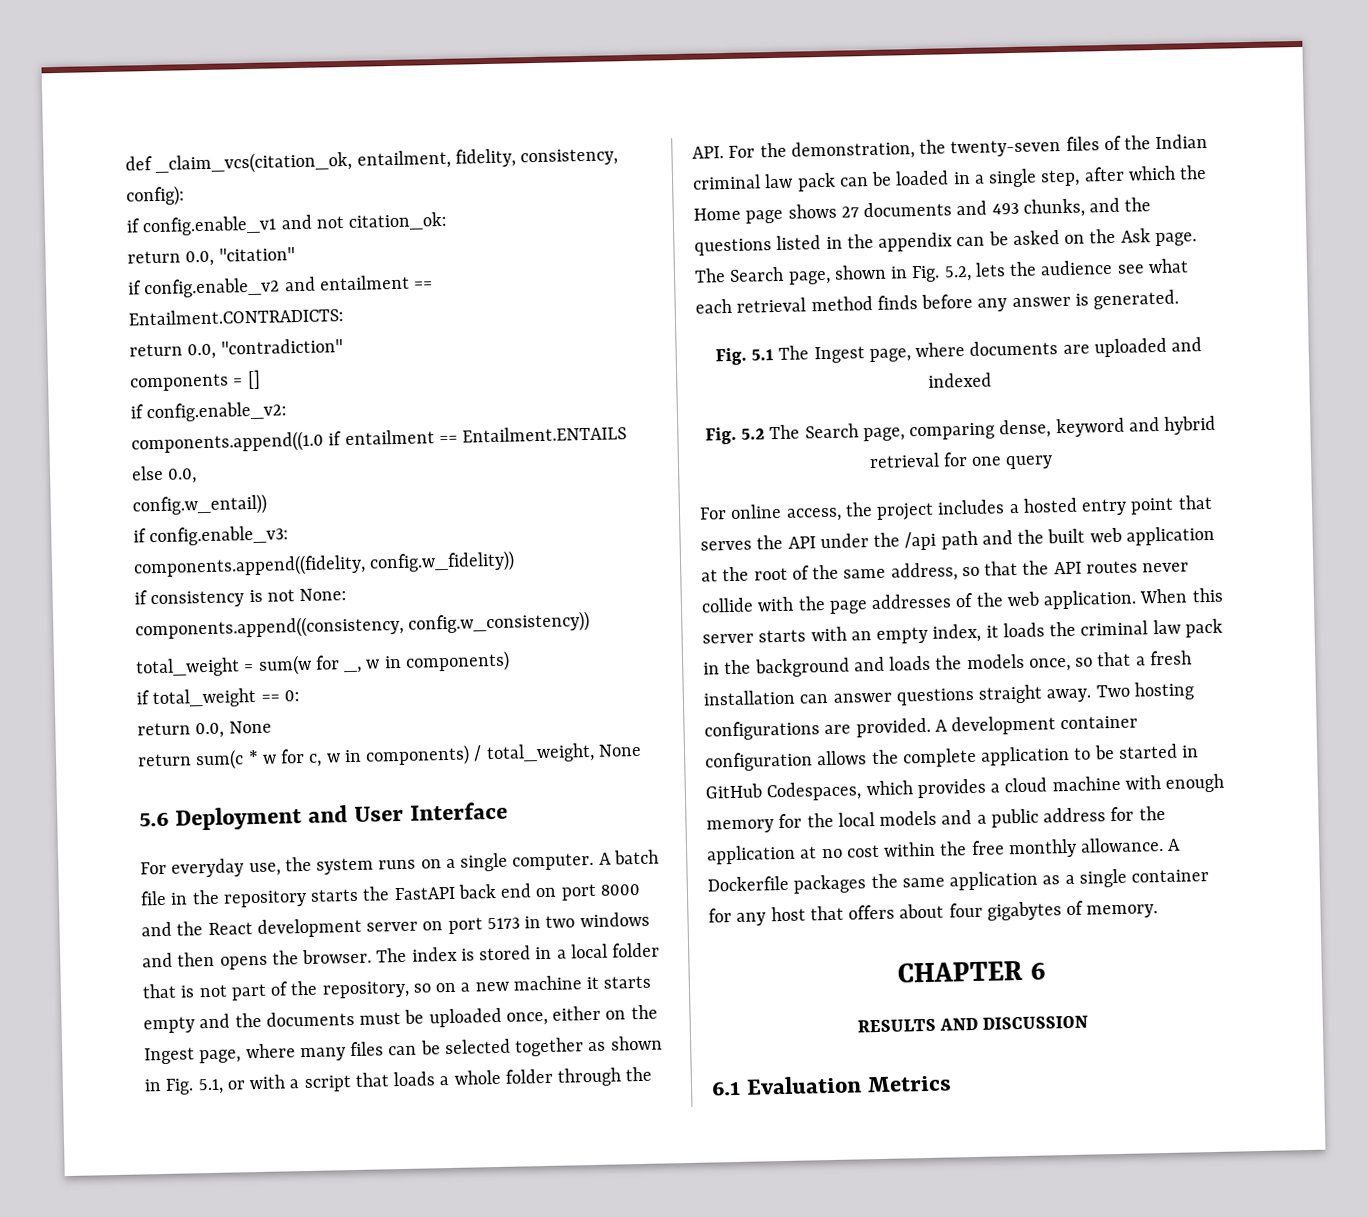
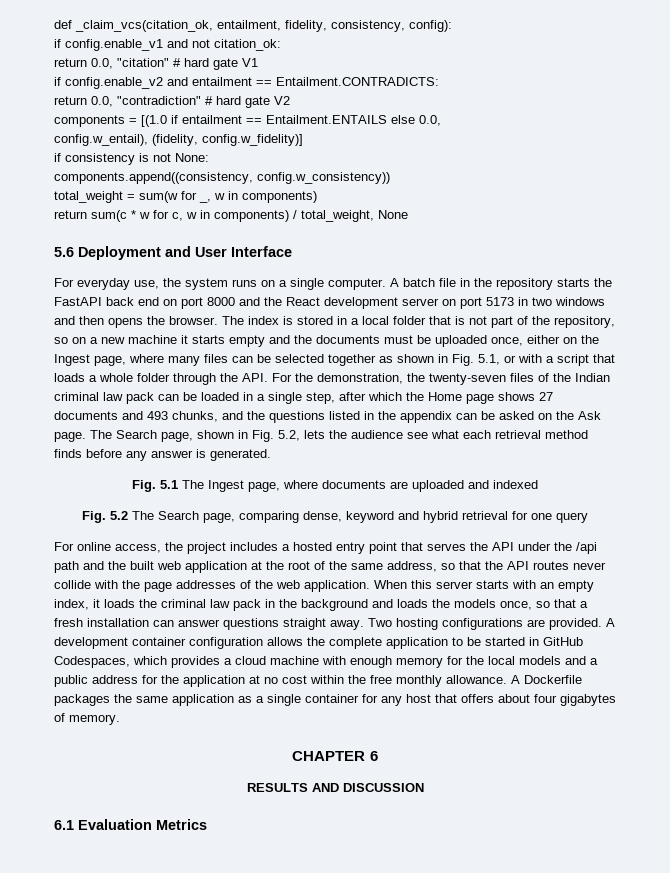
(295, 254) none -> [173,58,258,70] # hard gate V1
[129,369,261,392] [130,401,288,423] [131,430,324,455] // components = [] // if config.enable_v2: // components.append((1.0 -> [205,96,290,108] [54,115,167,127] # hard gate V2 // components = [(1.0
[132,493,267,517] [133,525,290,547] [133,550,516,579] config.w_entail)) // if config.enable_v3: // components.append((fidelity, config.w_fidelity)) -> [54,134,303,146] config.w_entail), (fidelity, config.w_fidelity)]
[136,687,300,709] [137,720,272,739] // if total_weight == 0: // return 0.0, None -> (317, 197) none

